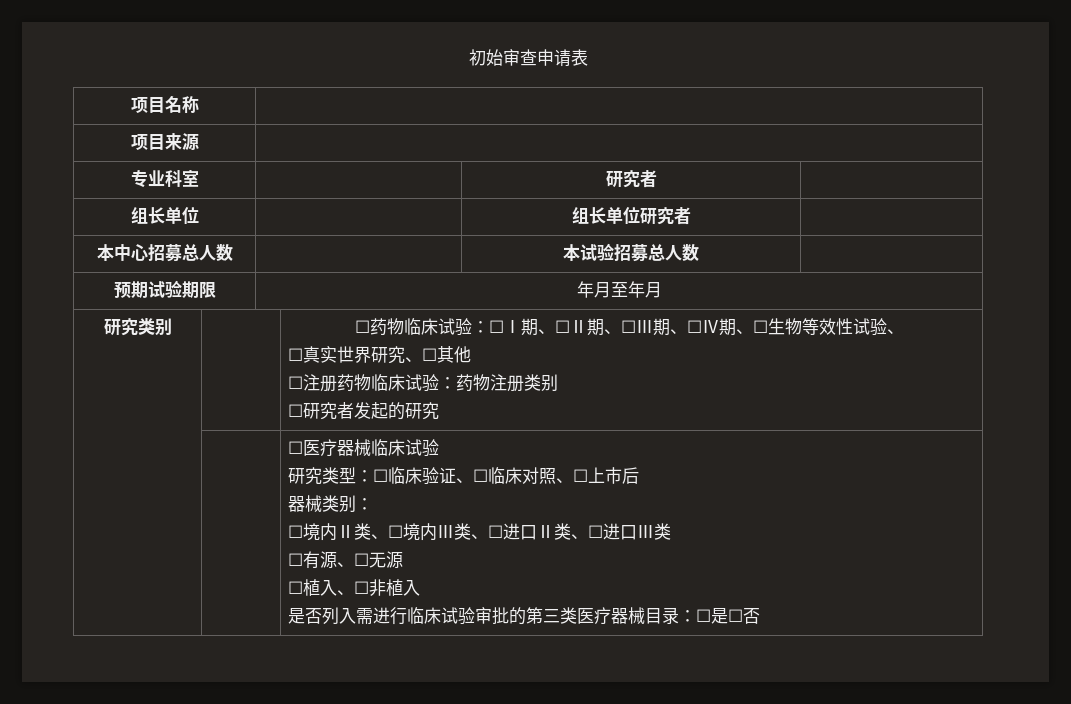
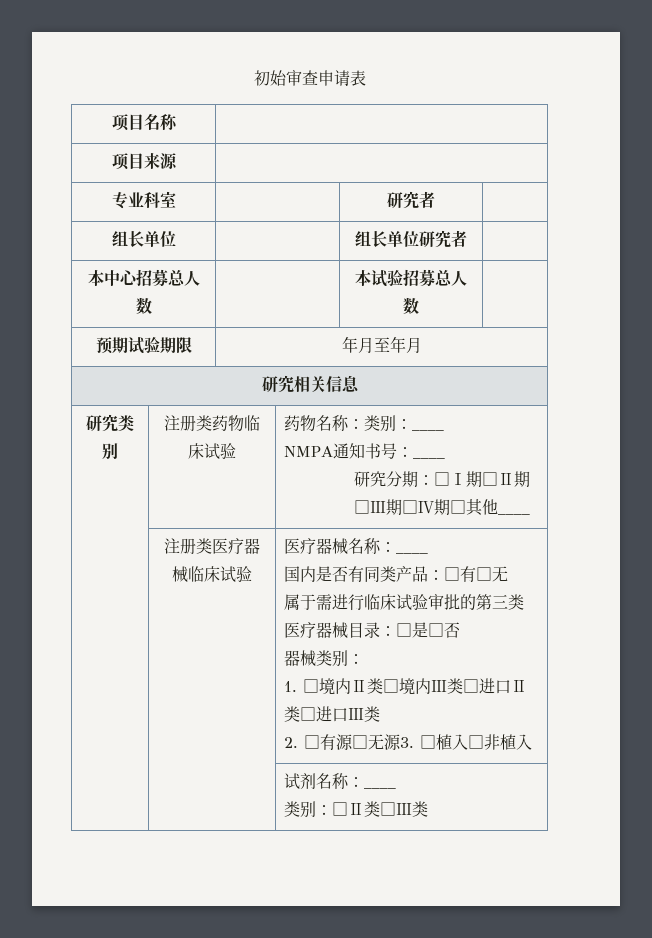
(662, 290) none -> [261,375,359,393] // 研究相关信息
[354,318,904,336] [288,346,472,364] [288,374,559,392] [288,402,440,420] [288,439,440,457] [288,467,640,485] [288,495,374,513] [288,523,672,541] [288,551,404,569] [288,579,421,596] [288,607,357,625] | ☐药物临床试验：☐Ⅰ期、☐Ⅱ期、☐Ⅲ期、☐Ⅳ期、☐生物等效性试验、 // ☐真实世界研究、☐其他 // ☐注册药物临床试验：药物注册类别 // ☐研究者发起的研究 // | | ☐医疗器械临床试验 // 研究类型：☐临床验证、☐临床对照、☐上市后 // 器械类别： // ☐境内Ⅱ类、☐境内Ⅲ类、☐进口Ⅱ类、☐进口Ⅲ类 // ☐有源、☐无源 // ☐植入、☐非植入 // 是否列入 -> [164,415,260,432] [188,443,236,459] [284,415,413,432] [412,429,445,431] [284,443,414,459] [413,457,446,459] [353,471,530,487] [353,499,530,516] [164,538,260,554] [172,566,252,582] [284,538,397,554] [396,552,429,554] [284,566,509,582] [284,594,317,610] 注册类药物临床试验 | 药物名称：类别：____ // NMPA通知书号：____ // 研究分期：□Ⅰ期□Ⅱ期□Ⅲ期□Ⅳ期□其他____ // | 注册类医疗器械临床试验 | 医疗器械名称：____ // 国内是否有同类产品：□有□无 // 属于
[696,608,761,624] ☐是☐否 -> [396,622,461,638] [284,650,365,666] [284,678,528,695] [284,706,381,722] [284,734,533,750] [284,773,365,790] [364,787,397,789] [284,801,429,817] □是□否 // 器械类别： // 1. □境内Ⅱ类□境内Ⅲ类□进口Ⅱ类□进口Ⅲ类 // 2. □有源□无源3. □植入□非植入 // | | 试剂名称：____ // 类别：□Ⅱ类□Ⅲ类

